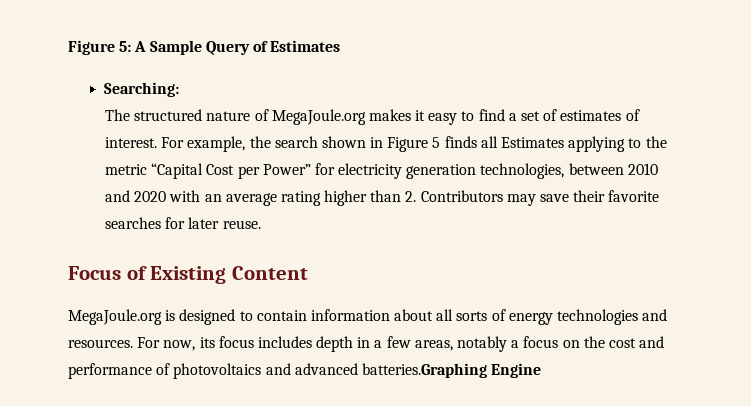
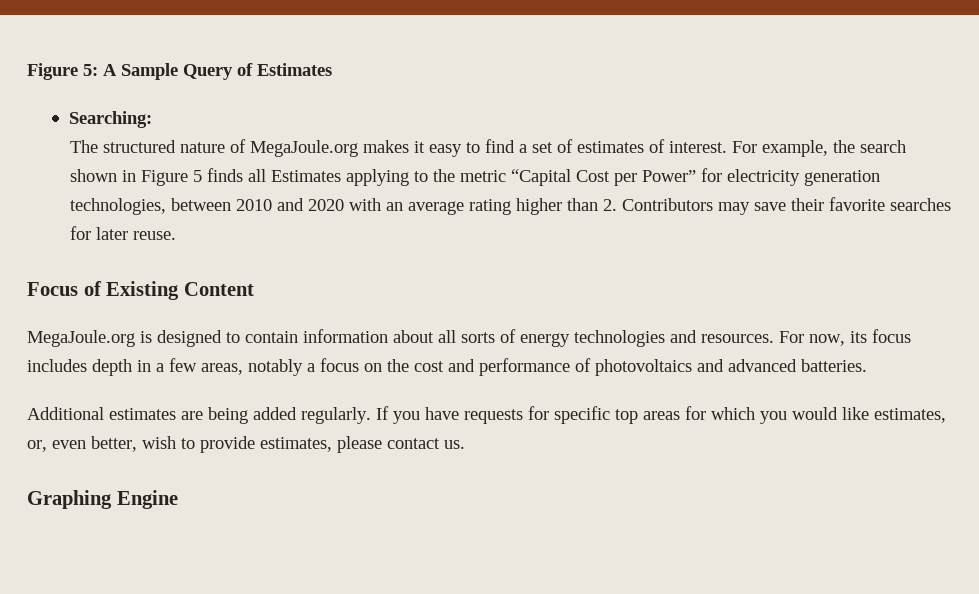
[361,363,487,378] batteries.Graphing -> [801,359,867,372] [27,406,946,424] [27,436,465,453] [27,490,112,509] batteries. // Additional estimates are being added regularly. If you have requests for specific top areas for which you would like estimates, or, even better, wish to provide estimates, please contact us. // Graphing

